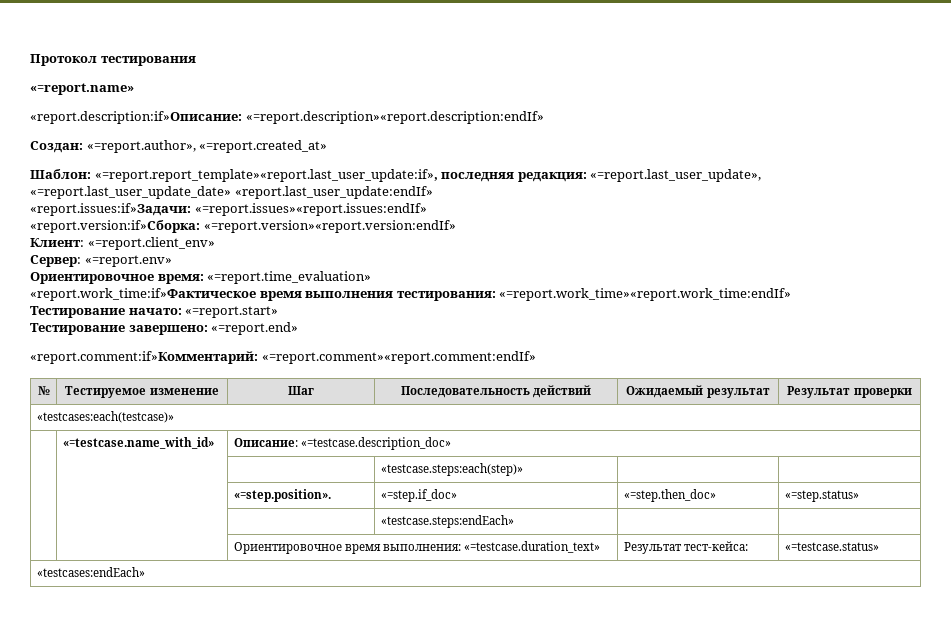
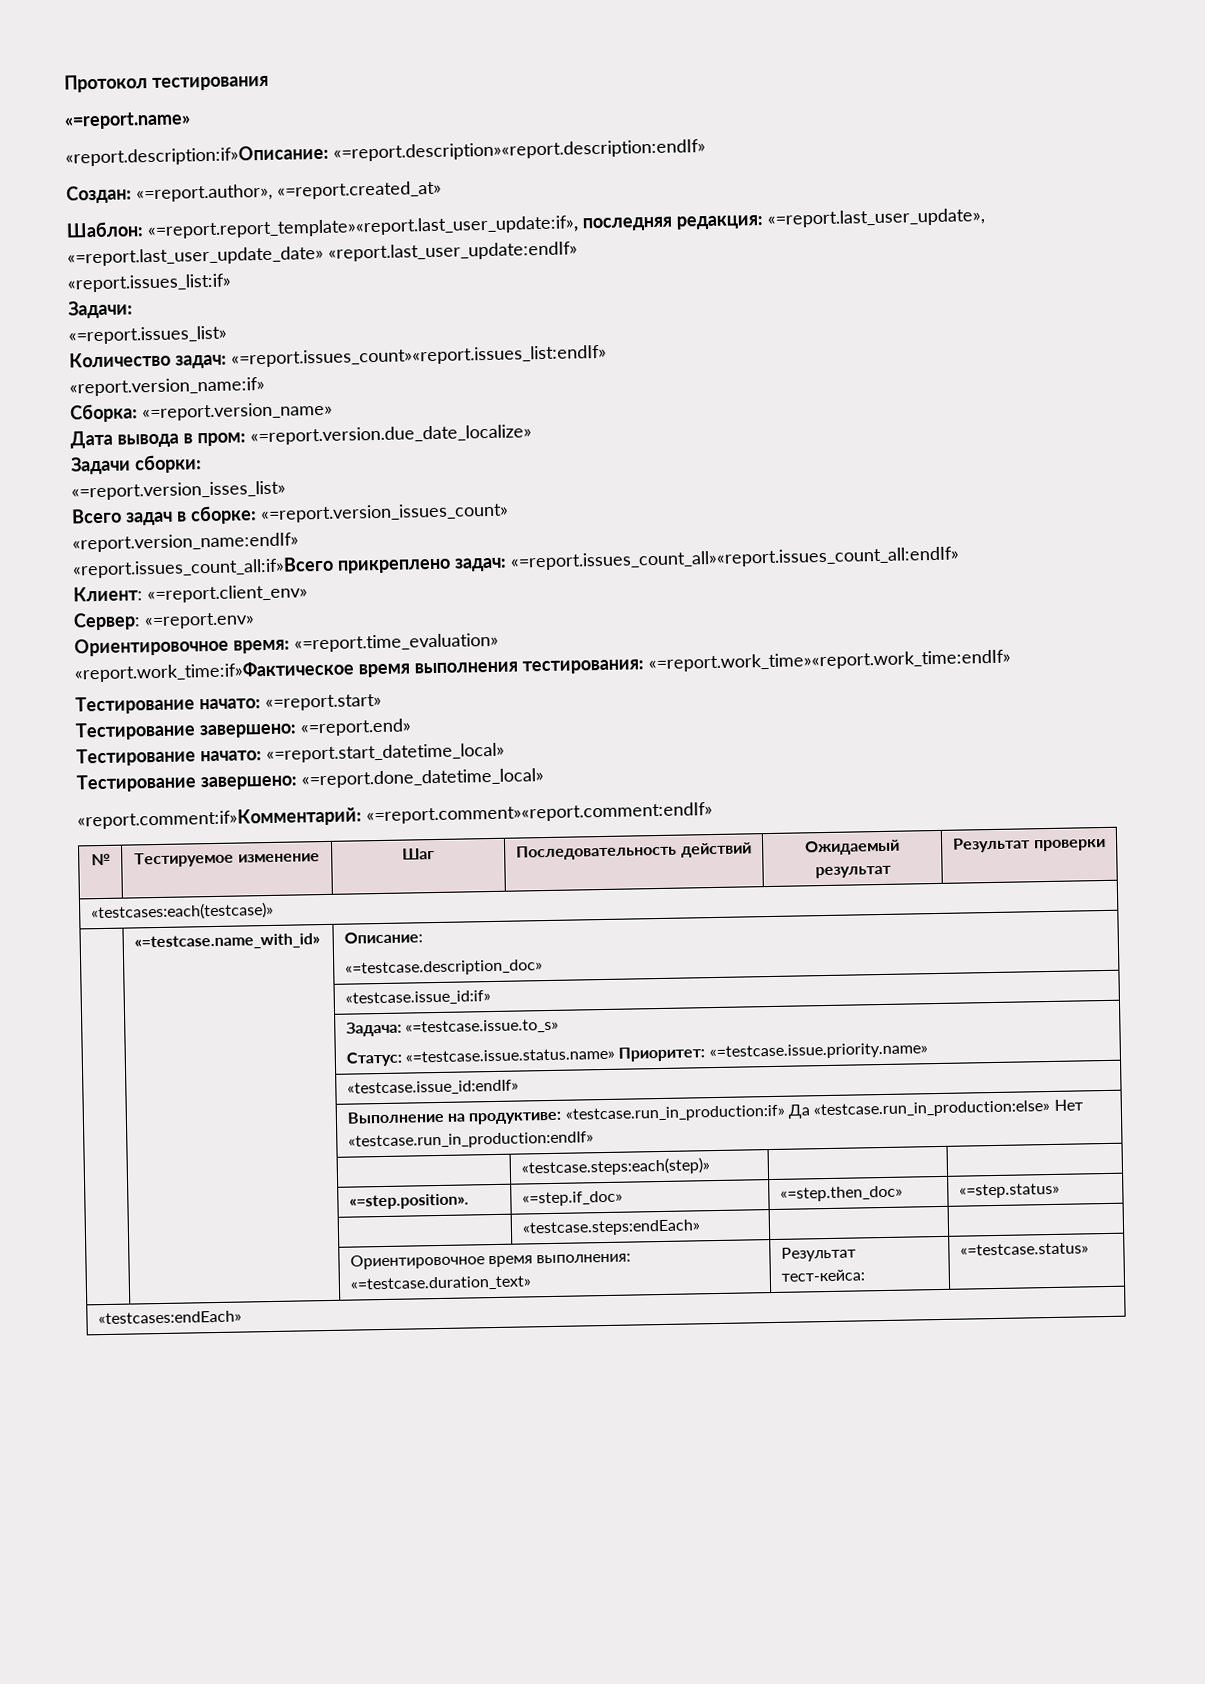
[30,203,427,216] [30,220,456,233] «report.issues:if»Задачи: «=report.issues»«report.issues:endIf» // «report.version:if»Сборка: «=report.version»«report.version:endIf» -> [67,273,232,293] [68,300,133,319] [68,325,227,345] [69,344,607,369] [69,376,265,397] [70,401,333,423] [70,424,532,449] [71,454,202,475] [71,480,286,501] [71,502,509,526] [72,532,299,553] [72,546,960,579] «report.issues_list:if» // Задачи: // «=report.issues_list» // Количество задач: «=report.issues_count»«report.issues_list:endIf» // «report.version_name:if» // Сборка: «=report.version_name» // Дата вывода в пром: «=report.version.due_date_localize» // Задачи сборки: // «=report.version_isses_list» // Всего задач в сборке: «=report.version_issues_count» // «report.version_name:endIf» // «report.issues_count_all:if»Всего прикреплено задач: «=report.issues_count_all»«report.issues_count_all:endIf»
(299, 328) none -> [76,742,505,767] [76,768,544,793] // Тестирование начато: «=report.start_datetime_local» // Тестирование завершено: «=report.done_datetime_local»
(298, 442) none -> (423, 937) //
(451, 443) none -> [344,990,491,1006] [345,1018,560,1037] [345,1042,928,1067] [346,1079,519,1096] [346,1099,1083,1125] [347,1131,594,1150] // | | «testcase.issue_id:if» // | | Задача: «=testcase.issue.to_s» // Статус: «=testcase.issue.status.name» Приоритет: «=testcase.issue.priority.name» // | | «testcase.issue_id:endIf» // | | Выполнение на продуктиве: «testcase.run_in_production:if» Да «testcase.run_in_production:else» Нет «testcase.run_in_production:endIf»

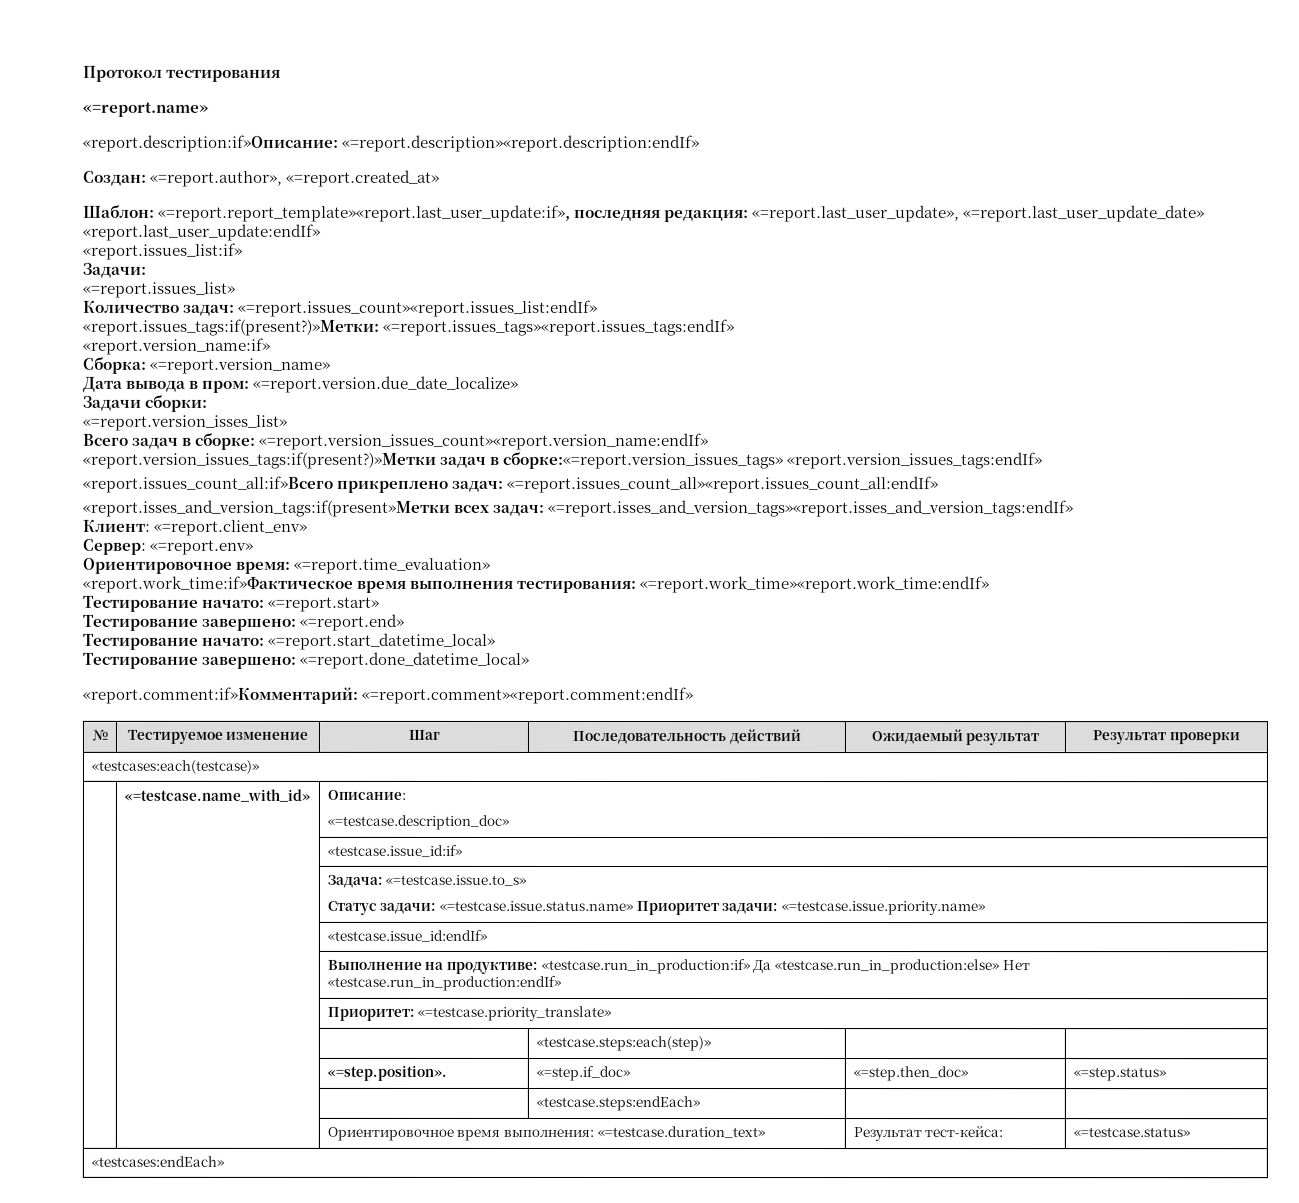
(607, 356) none -> [83,318,736,337] // «report.issues_tags:if(present?)»Метки: «=report.issues_tags»«report.issues_tags:endIf»
[260,502,509,524] [72,532,299,553] «=report.version_issues_count» // «report.version_name:endIf» -> [259,432,710,451] [83,451,1044,470] «=report.version_issues_count»«report.version_name:endIf» // «report.version_issues_tags:if(present?)»Метки задач в сборке:«=report.version_issues_tags» «report.version_issues_tags:endIf»
(960, 558) none -> [83,499,1075,518] // «report.isses_and_version_tags:if(present»Метки всех задач: «=report.isses_and_version_tags»«report.isses_and_version_tags:endIf»
[345,1046,706,1067] Статус: «=testcase.issue.status.name» Приоритет: -> [326,900,779,916] Статус задачи: «=testcase.issue.status.name» Приоритет задачи:
(594, 1140) none -> [326,1005,612,1021] // | | Приоритет: «=testcase.priority_translate»

